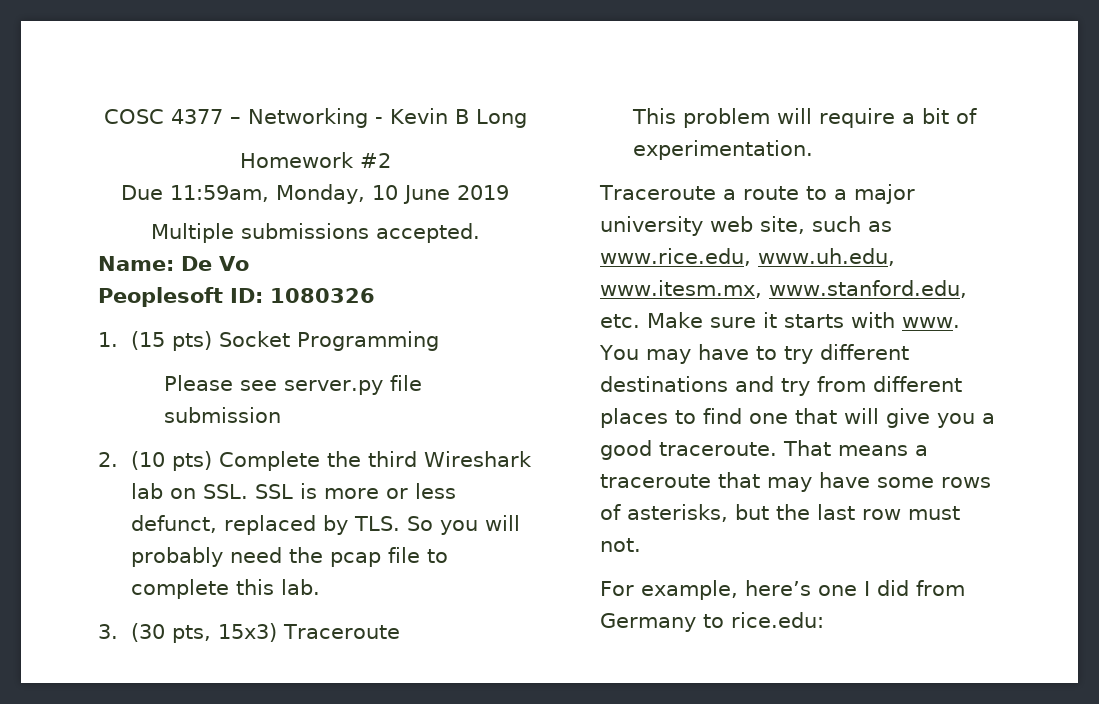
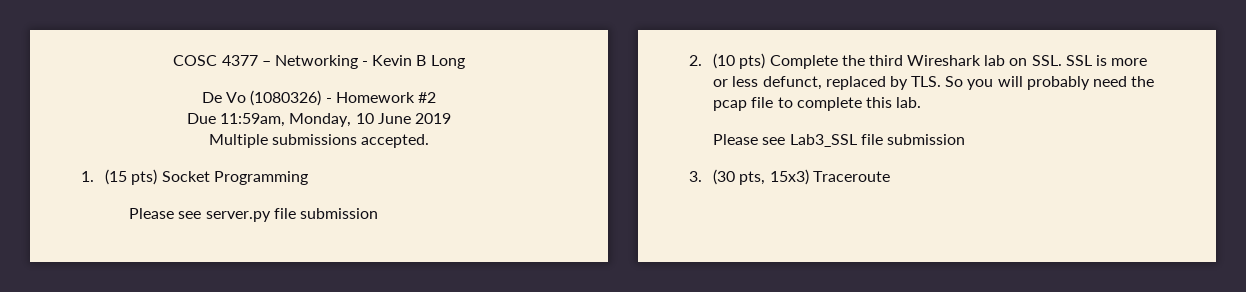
(527, 118) none -> [202,90,332,106] De Vo (1080326) -
[98,256,249,271] [98,287,375,307] // Name: De Vo // Peoplesoft ID: 1080326 -> (430, 141) none
(321, 587) none -> [713,134,965,147] // Please see Lab3_SSL file submission
[632,108,978,128] [633,140,814,160] [599,184,916,204] [600,216,893,236] [600,248,896,266] [600,280,968,298] [600,312,961,328] [599,344,910,364] [600,376,963,396] [600,408,996,428] [600,440,929,460] [600,472,992,492] [600,504,961,522] [600,538,642,552] [600,580,966,600] [600,612,825,632] // This problem will require a bit of experimentation. // Traceroute a route to a major university web site, such as www.rice.edu, www.uh.edu, www.itesm.mx, www.stanford.edu, etc. Make sure it starts with www. You may have to try different destinations and try from different places to find one that will give you a good traceroute. That means a traceroute that may have some rows of asterisks, but the last row must not. // For example, here’s one I did from Germany to rice.edu: -> (890, 176) none

